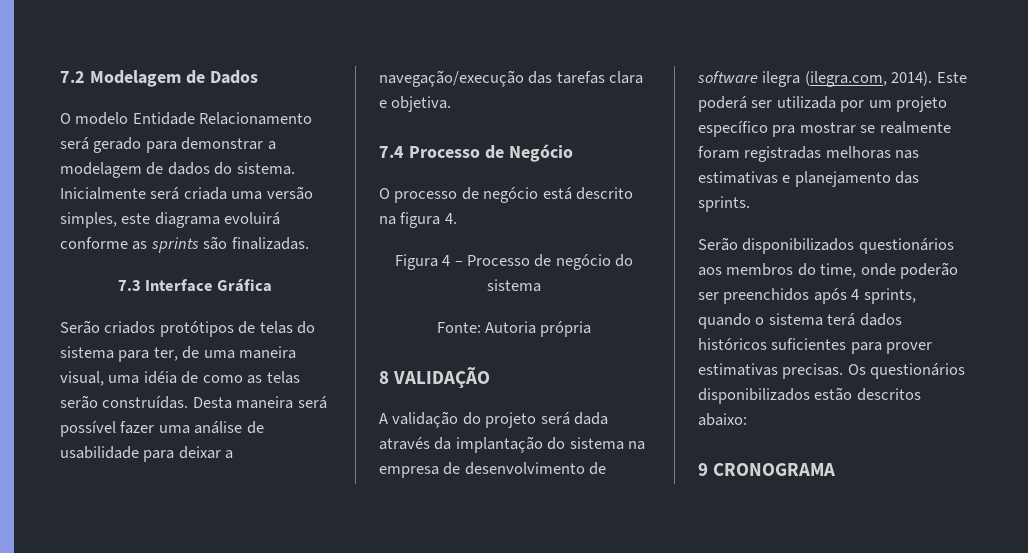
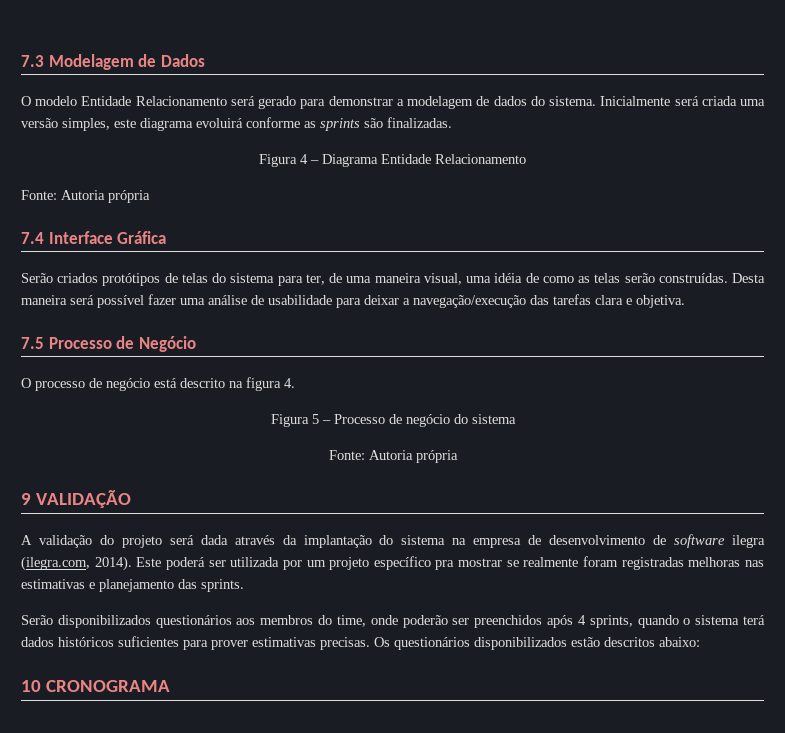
[60,71,85,83] 7.2 -> [21,55,44,67] 7.3
[117,280,141,291] 7.3 -> [259,154,526,167] [21,190,150,203] [21,232,44,244] Figura 4 – Diagrama Entidade Relacionamento // Fonte: Autoria própria // 7.4
[379,146,404,158] 7.4 -> [21,337,44,349] 7.5
[442,255,451,266] 4 -> [311,414,319,424] 5
[379,371,389,384] 8 -> [21,493,31,505] 9
[698,463,708,476] 9 -> [21,680,41,692] 10

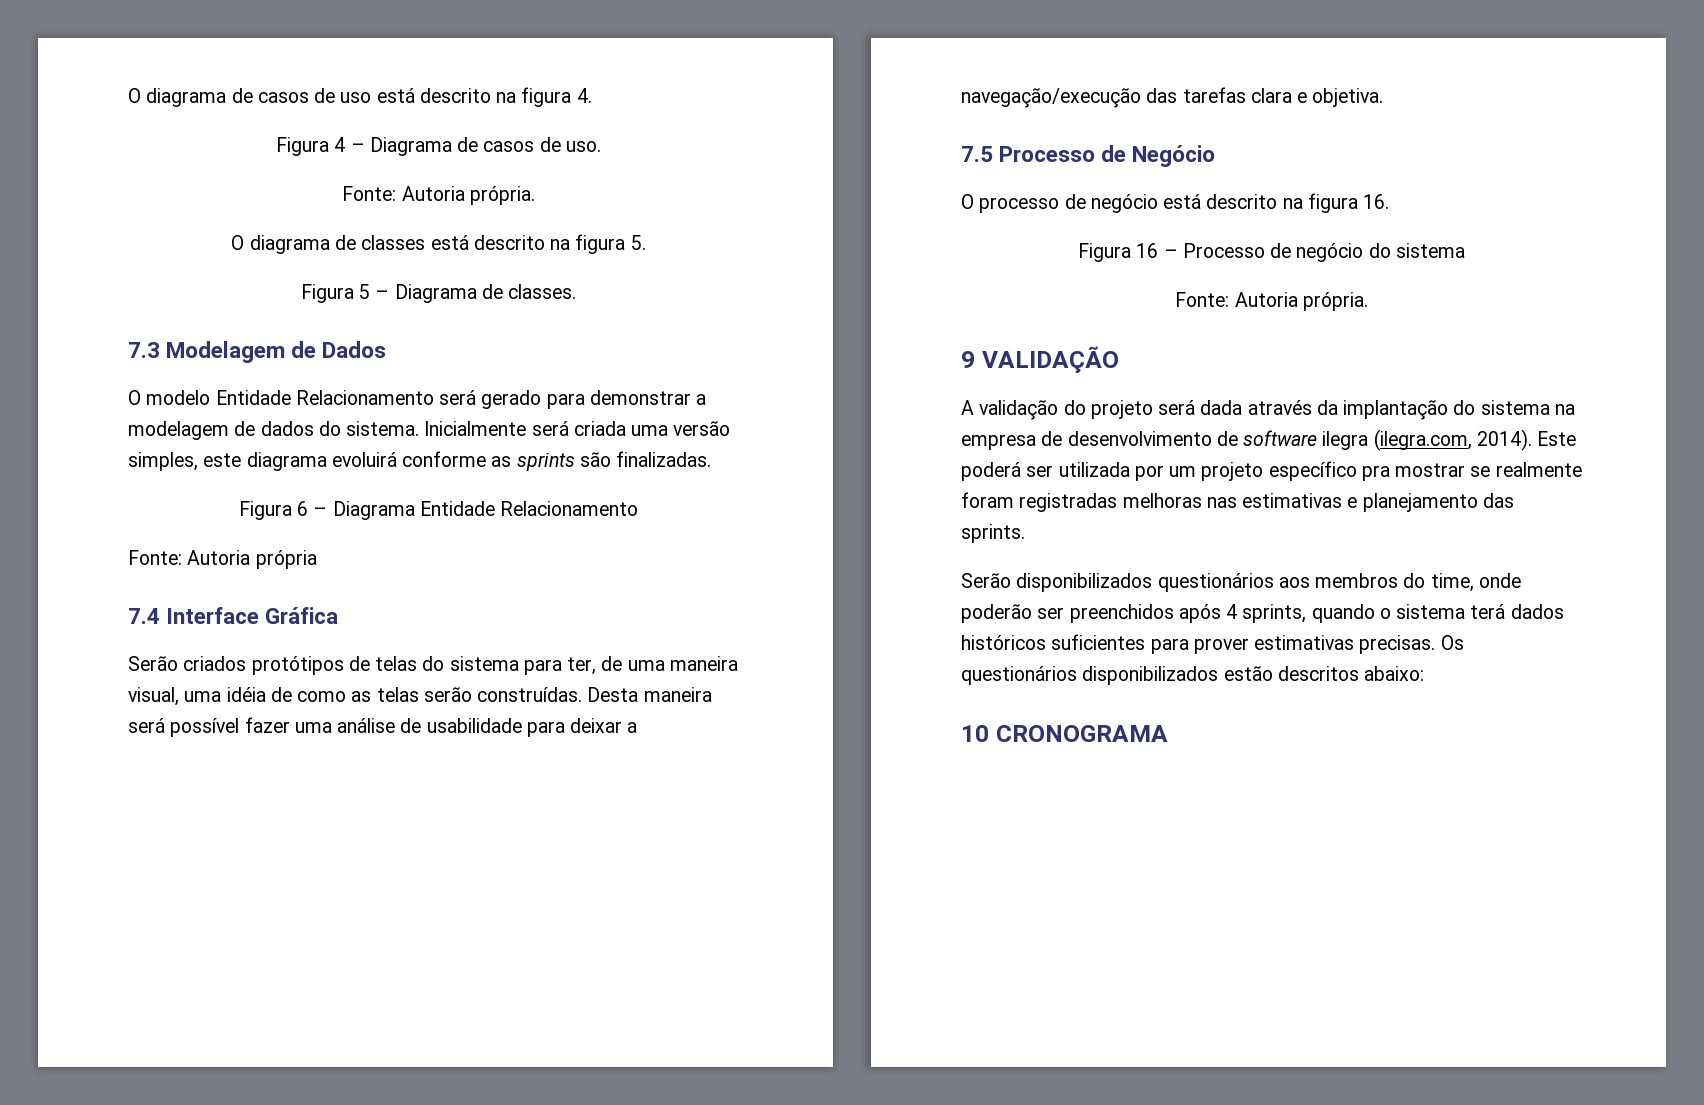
(21, 61) none -> [128,87,592,107] [276,137,601,156] [342,186,535,205] [231,234,646,254] [300,284,577,303] O diagrama de casos de uso está descrito na figura 4. // Figura 4 – Diagrama de casos de uso. // Fonte: Autoria própria. // O diagrama de classes está descrito na figura 5. // Figura 5 – Diagrama de classes. //
[300,154,308,164] 4 -> [297,501,309,516] 6
[284,378,295,388] [270,414,319,427] 4. // Figura 5 -> [1363,194,1390,209] [1078,243,1159,262] 16. // Figura 16
[415,450,458,463] própria -> [1302,292,1368,311] própria.

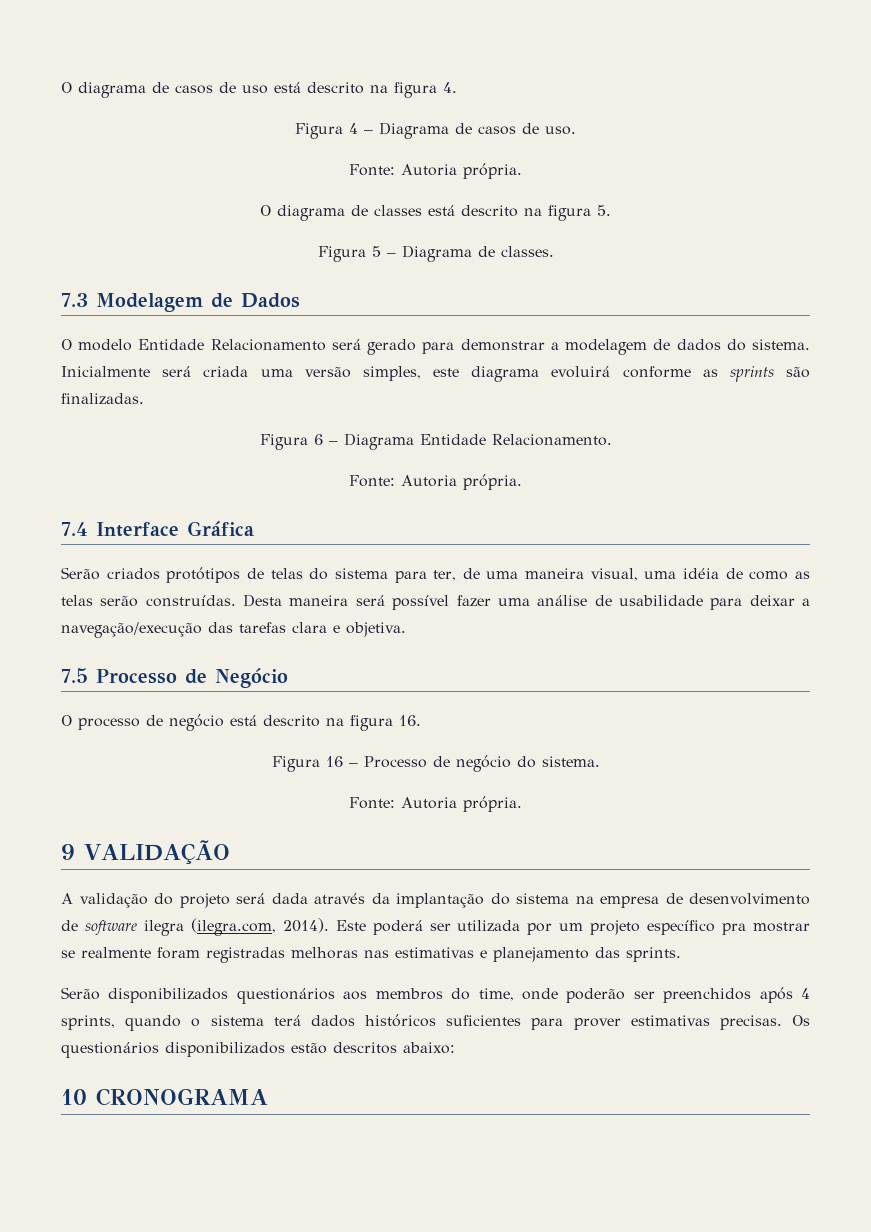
[500,501,639,516] [128,550,317,569] Relacionamento // Fonte: Autoria própria -> [491,434,612,446] [349,474,522,490] Relacionamento. // Fonte: Autoria própria.
[1395,243,1465,258] sistema -> [541,756,600,767] sistema.

